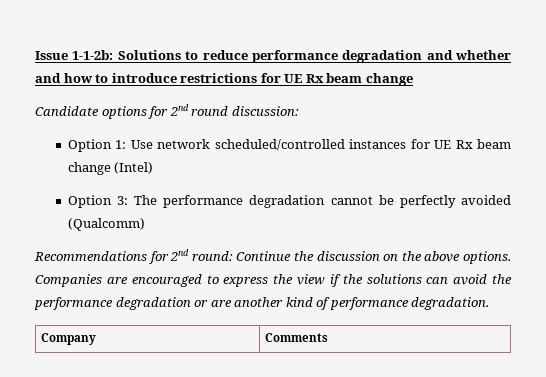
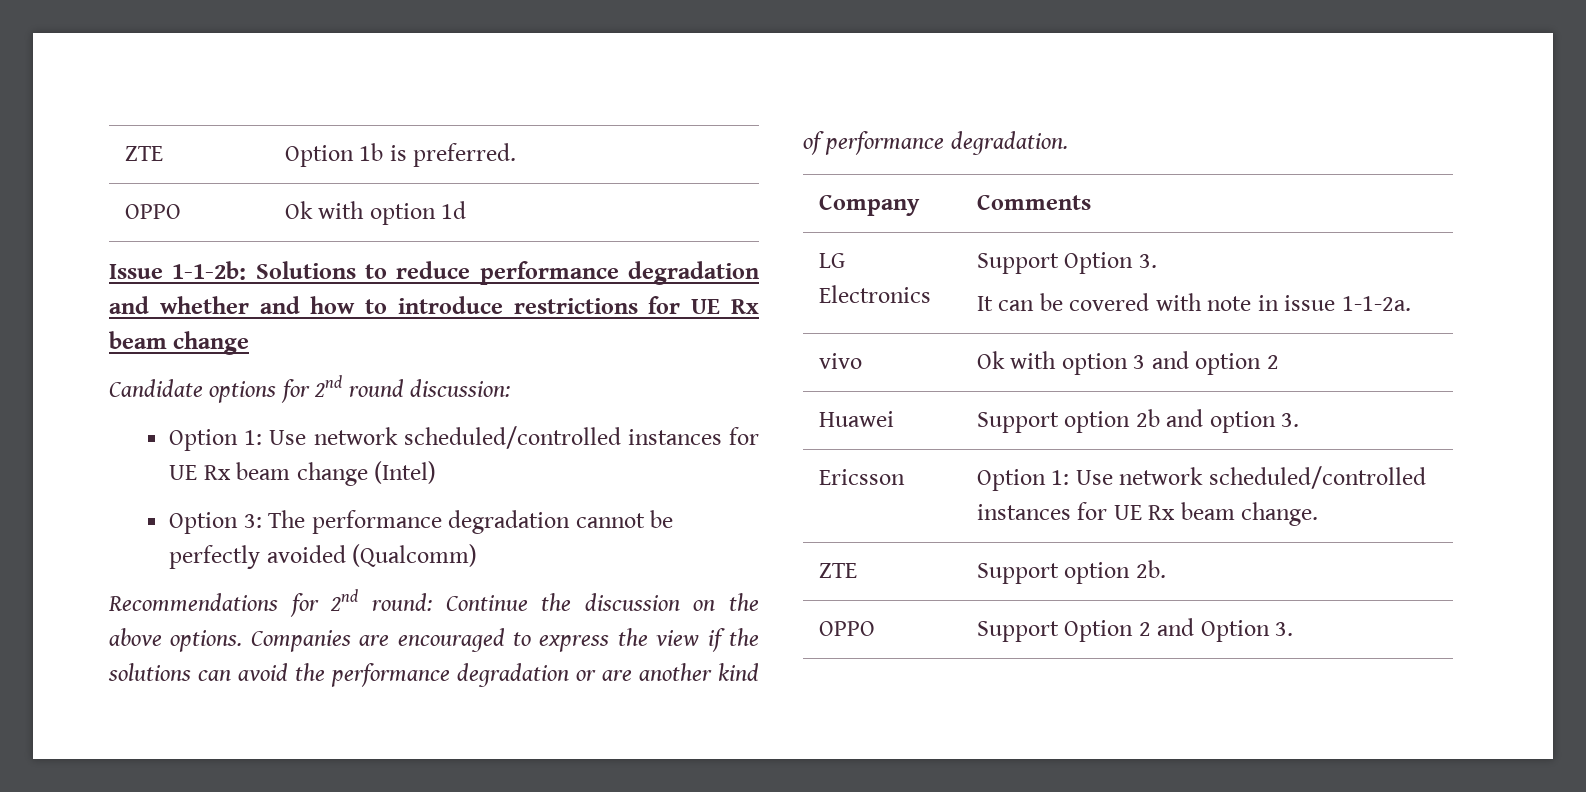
(35, 55) none -> [124,146,163,161] [284,143,517,167] [124,204,181,219] [284,201,467,225] ZTE | Option 1b is preferred. // OPPO | Ok with option 1d //
(329, 337) none -> [818,253,845,268] [818,285,931,303] [976,252,1157,274] [976,293,1411,311] [818,353,862,369] [976,351,1279,375] [818,411,894,427] [976,409,1300,433] [818,469,905,485] [976,466,1426,491] [976,502,1319,526] [818,563,857,578] [976,560,1166,584] [818,621,875,636] [976,618,1294,642] // LG Electronics | Support Option 3. // It can be covered with note in issue 1-1-2a. // vivo | Ok with option 3 and option 2 // Huawei | Support option 2b and option 3. // Ericsson | Option 1: Use network scheduled/controlled instances for UE Rx beam change. // ZTE | Support option 2b. // OPPO | Support Option 2 and Option 3.

